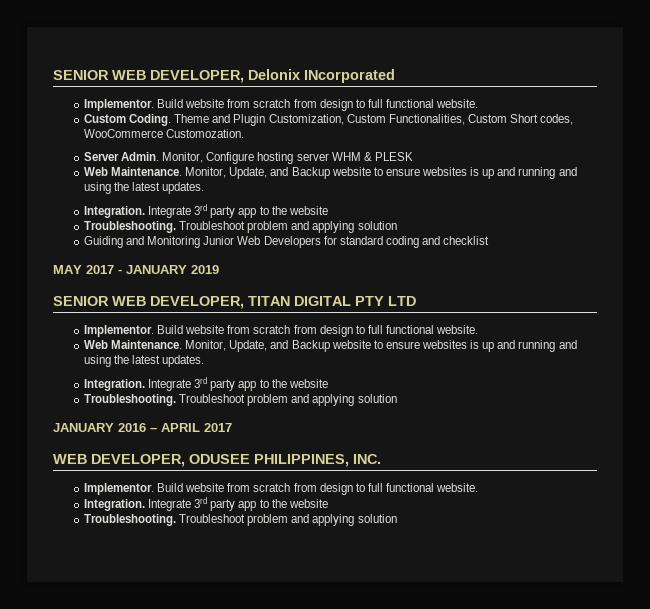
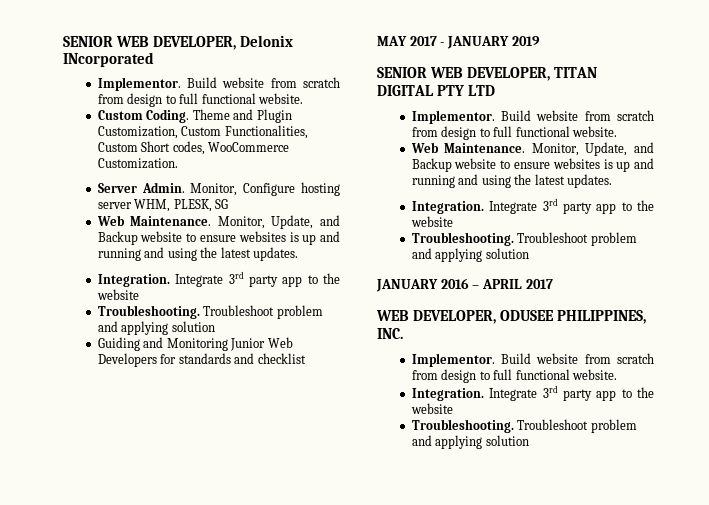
[166,129,245,138] Customozation. -> [97,158,178,169] Customization.
[331,152,413,161] WHM & PLESK -> [134,199,229,212] WHM, PLESK, SG
[339,236,419,248] standard coding -> [178,353,231,364] standards

